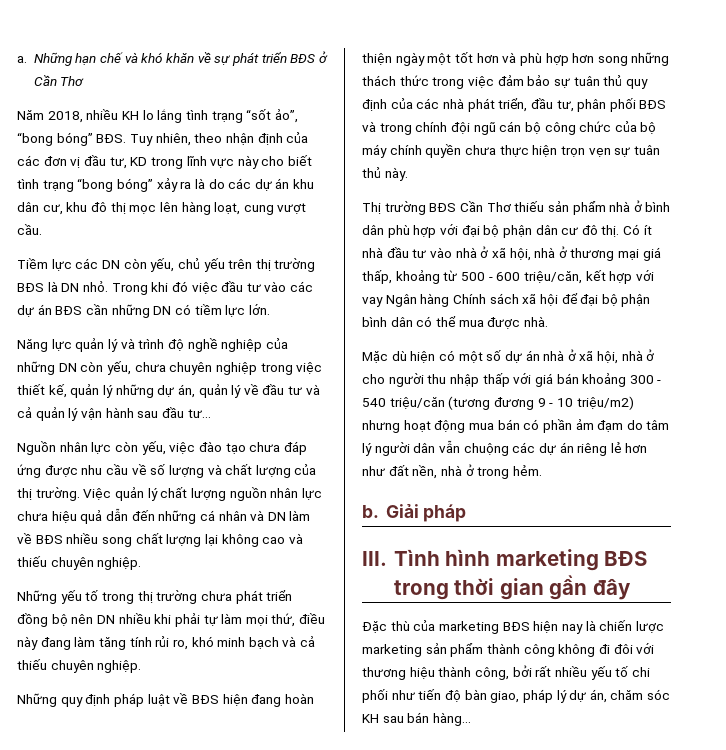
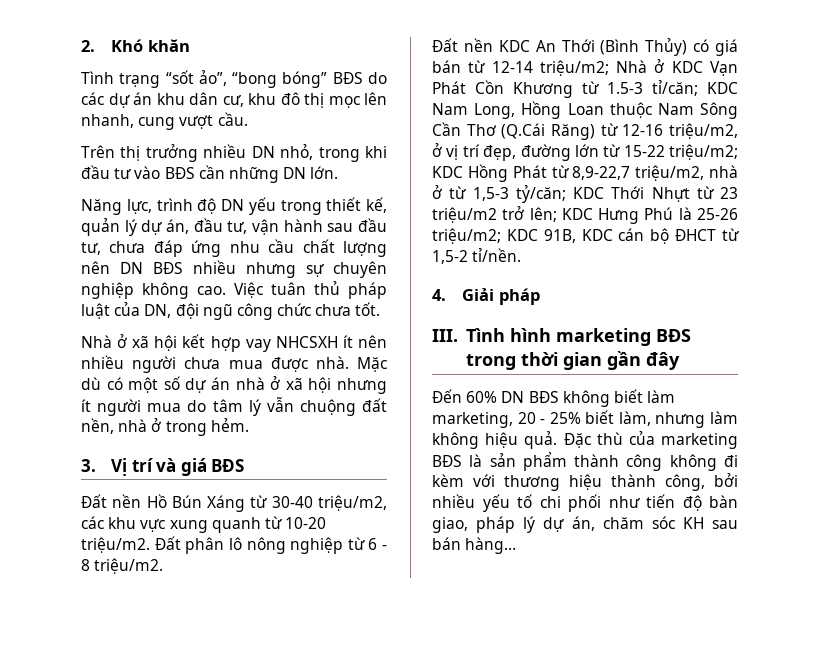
[17,51,328,66] [33,75,85,86] [17,109,208,123] a. Những hạn chế và khó khăn về sự phát triển BĐS ở Cần Thơ // Năm 2018, nhiều KH lo lắng tình -> [81,39,190,52] [81,71,114,84] 2. Khó khăn // Tình
[96,132,309,146] [17,155,313,169] [17,178,205,192] BĐS. Tuy nhiên, theo nhận định của các đơn vị đầu tư, KD trong lĩnh vực này cho biết tình trạng “bong bóng” xảy ra là -> [332,72,363,84] BĐS
[181,201,241,215] hàng loạt, -> [81,114,134,128] nhanh,
[17,258,316,272] [17,281,314,295] [17,304,52,317] Tiềm lực các DN còn yếu, chủ yếu trên thị trường BĐS là DN nhỏ. Trong khi đó việc đầu tư vào các dự án -> [81,144,387,162] [81,165,161,179] Trên thị trưởng nhiều DN nhỏ, trong khi đầu tư vào
[174,304,246,317] có tiềm lực -> (307, 173) none
[51,338,288,352] [17,361,323,375] lực quản lý và trình độ nghề nghiệp của những DN còn yếu, chưa chuyên nghiệp trong việc -> [126,197,322,215] lực, trình độ DN yếu trong
[115,384,320,398] [17,407,211,421] [17,441,246,455] những dự án, quản lý về đầu tư và cả quản lý vận hành sau đầu tư… // Nguồn nhân lực còn yếu, việc đào tạo -> [141,218,387,235] [81,242,101,255] dự án, đầu tư, vận hành sau đầu tư,
[44,465,78,477] được -> (222, 248) none
[131,464,317,478] [17,487,322,501] [17,508,311,524] [17,533,303,547] [17,556,142,570] [17,589,293,604] [17,613,326,627] [17,636,316,650] [17,659,142,673] [17,693,314,707] [362,52,670,66] [362,75,648,89] [362,97,667,112] [362,121,657,135] [362,144,660,158] [362,167,408,181] [362,200,671,215] [362,224,652,238] [362,246,661,261] [362,270,654,284] [362,292,651,307] [362,315,456,327] về số lượng và chất lượng của thị trường. Việc quản lý chất lượng nguồn nhân lực chưa hiệu quả dẫn đến những cá nhân và DN làm về BĐS nhiều song chất lượng lại không cao và thiếu chuyên nghiệp. // Những yếu tố trong thị trường chưa phát triển đồng bộ nên DN nhiều khi phải tự làm mọi thứ, điều này đang làm tăng tính rủi ro, khó minh bạch và cả thiếu chuyên nghiệp. // Những quy định pháp luật về BĐS hiện đang hoàn thiện ngày một tốt hơn và phù hợp hơn song những thách thức trong việc đảm bảo sự tuân thủ quy định của các nhà phát triển, đầu tư, phân phối BĐS và trong chính đội ngũ cán bộ công chức của bộ máy chính quyền chưa thực hiện trọn vẹn sự tuân thủ này. // Thị trường BĐS Cần Thơ thiếu sản phẩm nhà ở bình dân phù hợp với đại bộ phận dân cư đô thị. Có ít nhà đầu tư vào nhà ở xã hội, nhà ở thương mại giá thấp, khoảng từ 500 - 600 triệu/căn, kết hợp với vay Ngân hàng Chính sách xã hội để đại bộ phận bình dân có thể -> [302,239,387,257] [81,260,387,278] [81,281,387,299] [81,302,381,320] [81,334,387,352] [81,355,221,373] chất lượng nên DN BĐS nhiều nhưng sự chuyên nghiệp không cao. Việc tuân thủ pháp luật của DN, đội ngũ công chức chưa tốt. // Nhà ở xã hội kết hợp vay NHCSXH ít nên nhiều người chưa
(548, 321) // -> (349, 362) none
[410,351,436,363] hiện -> (101, 383) none
[597,349,656,364] [362,373,662,387] [362,396,634,410] [362,419,670,433] [362,440,648,456] [362,466,386,476] hội, nhà ở cho người thu nhập thấp với giá bán khoảng 300 - 540 triệu/căn (tương đương 9 - 10 triệu/m2) nhưng hoạt động mua bán có phần ảm đạm do tâm lý người dân vẫn chuộng các dự án riêng lẻ hơn như -> [308,377,387,394] [81,397,356,416] hội nhưng ít người mua do tâm lý vẫn chuộng
[362,505,379,518] b. -> [81,458,245,476] [81,494,387,512] [81,516,327,533] [81,536,387,554] [81,558,164,574] [432,38,738,56] [432,59,738,76] [432,80,738,98] [432,101,738,119] [432,122,738,140] [432,143,738,161] [432,164,738,182] [432,185,738,203] [432,206,738,224] [432,228,739,244] [432,248,522,264] [432,289,446,301] 3. Vị trí và giá BĐS // Đất nền Hồ Bún Xáng từ 30-40 triệu/m2, các khu vực xung quanh từ 10-20 triệu/m2. Đất phân lô nông nghiệp từ 6 - 8 triệu/m2. // Đất nền KDC An Thới (Bình Thủy) có giá bán từ 12-14 triệu/m2; Nhà ở KDC Vạn Phát Cồn Khương từ 1.5-3 tỉ/căn; KDC Nam Long, Hồng Loan thuộc Nam Sông Cần Thơ (Q.Cái Răng) từ 12-16 triệu/m2, ở vị trí đẹp, đường lớn từ 15-22 triệu/m2; KDC Hồng Phát từ 8,9-22,7 triệu/m2, nhà ở từ 1,5-3 tỷ/căn; KDC Thới Nhựt từ 23 triệu/m2 trở lên; KDC Hưng Phú là 25-26 triệu/m2; KDC 91B, KDC cán bộ ĐHCT từ 1,5-2 tỉ/nền. // 4.
(631, 589) none -> [432,389,676,407] [432,410,738,428] [432,431,558,449] Đến 60% DN BĐS không biết làm marketing, 20 - 25% biết làm, nhưng làm không hiệu quả.
[533,620,664,634] [362,644,422,657] hiện nay là chiến lược marketing -> [469,454,483,467] là
[613,644,633,654] đôi -> [432,474,464,487] kèm
[535,666,552,677] rất -> (738, 480) none

